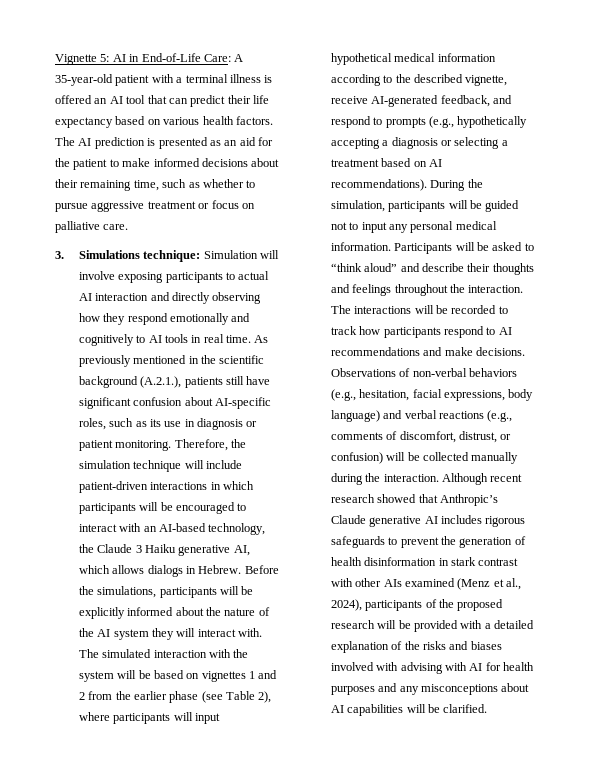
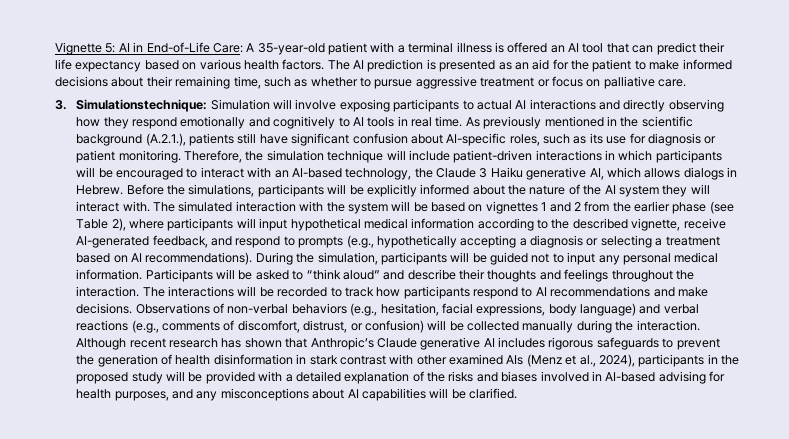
[78,250,201,262] Simulations technique: -> [76,99,208,112] Simulationstechnique:
[95,293,149,301] interaction -> [529,99,596,110] interactions
[184,419,195,427] in -> [629,133,646,144] for
[377,494,417,503] showed -> [221,338,282,348] has shown
[383,578,455,587] AIs examined -> [449,354,524,365] examined AIs
[425,599,437,608] of -> [707,354,718,364] in
[330,620,375,629] research -> [131,372,163,384] study
[376,662,483,674] with advising with AI -> [591,371,706,384] in AI-based advising
[330,686,375,695] purposes -> [114,391,169,401] purposes,

